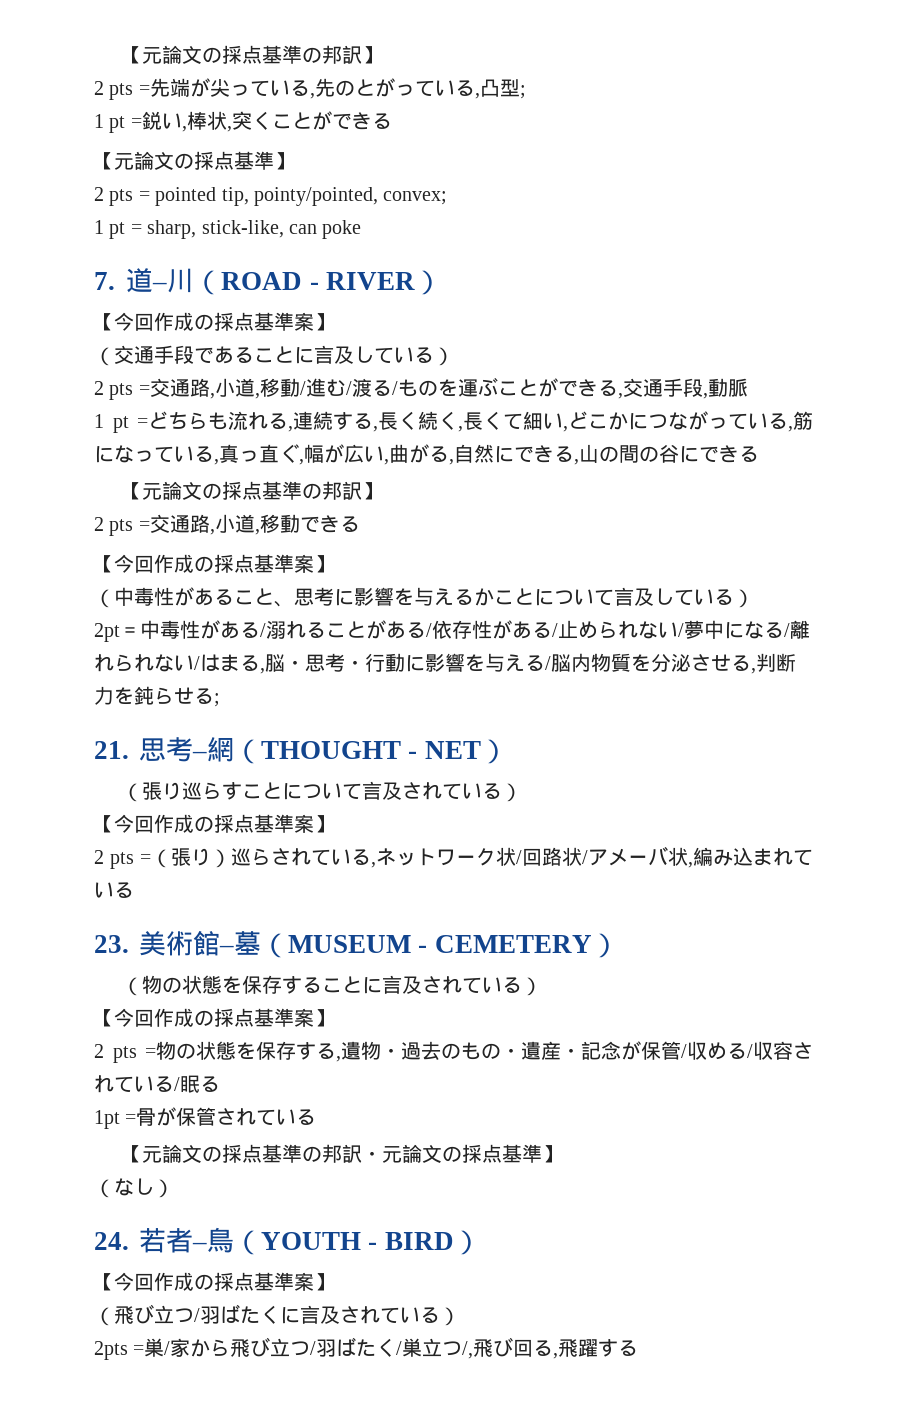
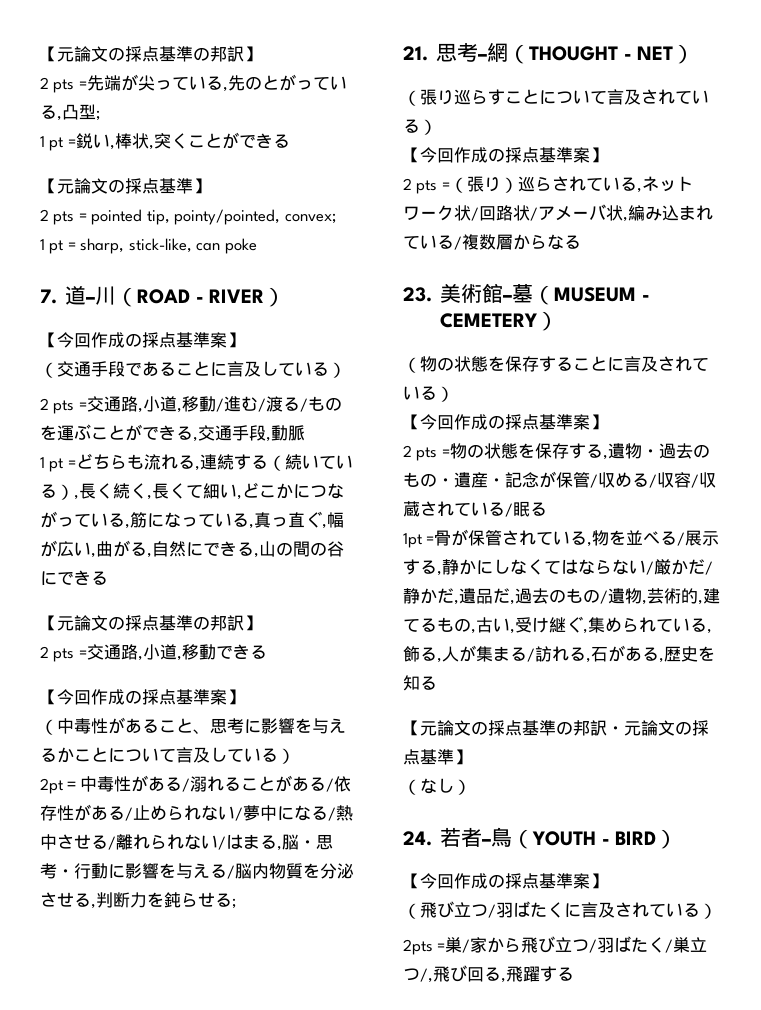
(374, 421) none -> [267,454,353,471] [40,484,74,500] （続いている）
(790, 630) none -> [336,805,353,821] [40,834,116,850] 熱中させる/
(134, 890) none -> [454,234,581,250] /複数層からなる
(793, 1050) none -> [691,472,716,488] [403,501,420,517] /収蔵
(317, 1117) none -> [587,530,720,547] [403,559,713,576] [403,588,720,605] [403,616,712,634] [403,645,715,663] [403,675,437,691] ,物を並べる/展示する,静かにしなくてはならない/厳かだ/静かだ,遺品だ,過去のもの/遺物,芸術的,建てるもの,古い,受け継ぐ,集められている,飾る,人が集まる/訪れる,石がある,歴史を知る

